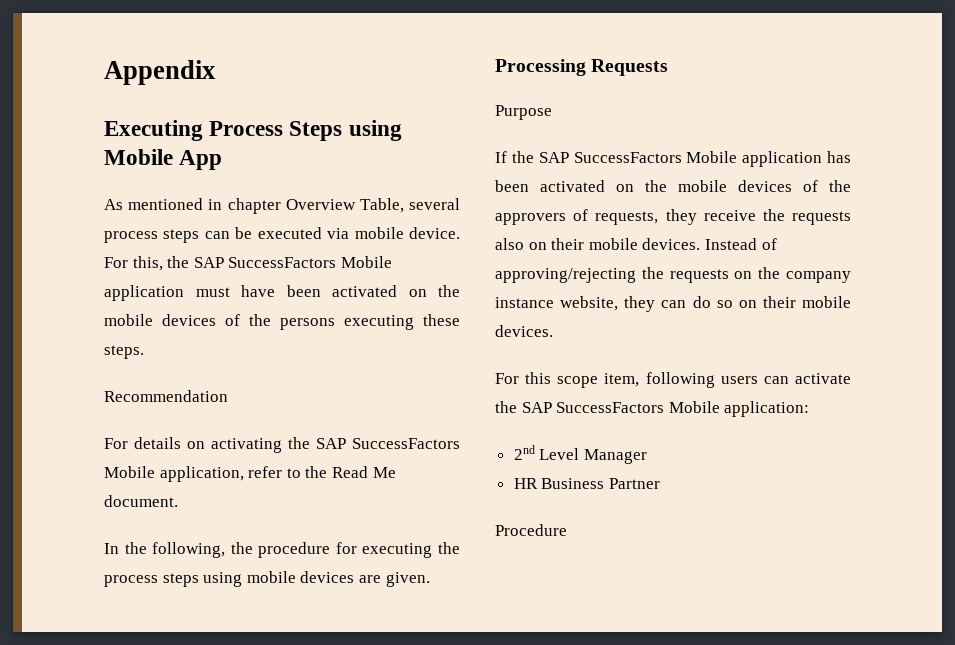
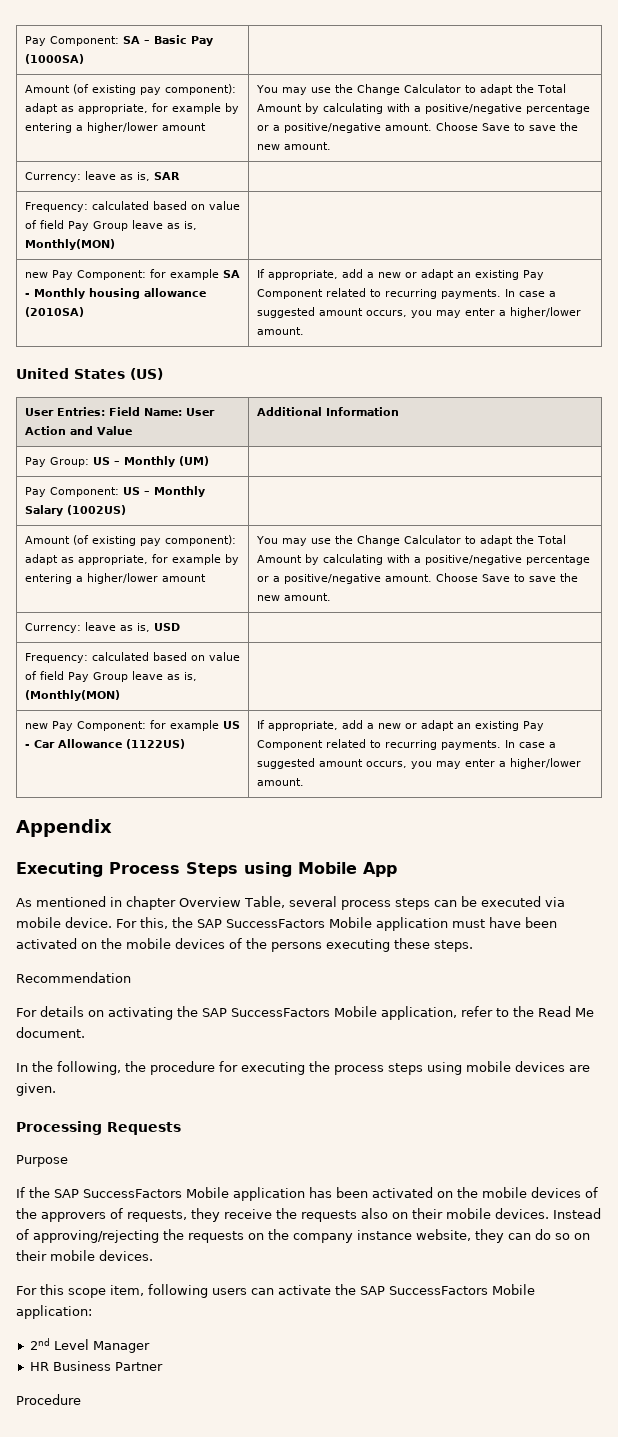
(104, 72) none -> [24,35,213,46] [24,54,84,64] [24,84,236,95] [24,103,239,114] [24,122,206,133] [255,84,566,95] [256,103,590,114] [256,122,578,133] [256,142,331,150] [24,171,180,182] [24,201,240,212] [24,220,197,231] [24,239,115,250] [24,269,240,280] [24,288,206,299] [24,307,84,317] [256,269,544,280] [256,288,556,299] [256,307,581,318] [256,327,304,335] [16,368,163,380] [24,407,215,416] [24,426,132,435] [256,407,399,416] [24,456,209,467] [24,486,205,497] [24,505,126,516] [24,535,236,546] [24,554,239,565] [24,573,206,584] [255,535,566,546] [256,554,590,565] [256,573,578,584] [256,593,331,601] [24,622,180,633] [24,652,240,663] [24,671,197,682] [24,690,120,701] [24,720,240,731] [24,739,185,749] [256,720,544,731] [256,739,556,750] [256,758,581,769] [256,778,304,786] Pay Component: SA – Basic Pay (1000SA) | // Amount (of existing pay component): adapt as appropriate, for example by entering a higher/lower amount | You may use the Change Calculator to adapt the Total Amount by calculating with a positive/negative percentage or a positive/negative amount. Choose Save to save the new amount. // Currency: leave as is, SAR | // Frequency: calculated based on value of field Pay Group leave as is, Monthly(MON) | // new Pay Component: for example SA - Monthly housing allowance (2010SA) | If appropriate, add a new or adapt an existing Pay Component related to recurring payments. In case a suggested amount occurs, you may enter a higher/lower amount. // United States (US) // User Entries: Field Name: User Action and Value | Additional Information // Pay Group: US – Monthly (UM) | // Pay Component: US – Monthly Salary (1002US) | // Amount (of existing pay component): adapt as appropriate, for example by entering a higher/lower amount | You may use the Change Calculator to adapt the Total Amount by calculating with a positive/negative percentage or a positive/negative amount. Choose Save to save the new amount. // Currency: leave as is, USD | // Frequency: calculated based on value of field Pay Group leave as is, (Monthly(MON) | // new Pay Component: for example US - Car Allowance (1122US) | If appropriate, add a new or adapt an existing Pay Component related to recurring payments. In case a suggested amount occurs, you may enter a higher/lower amount. //

